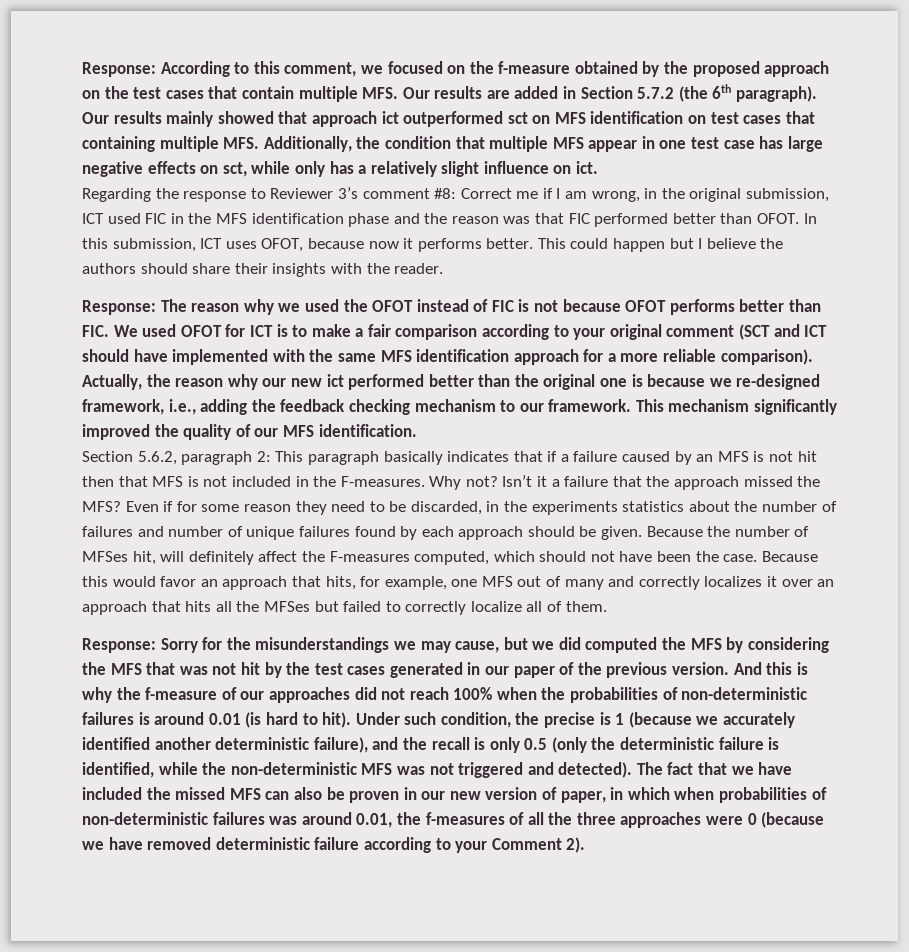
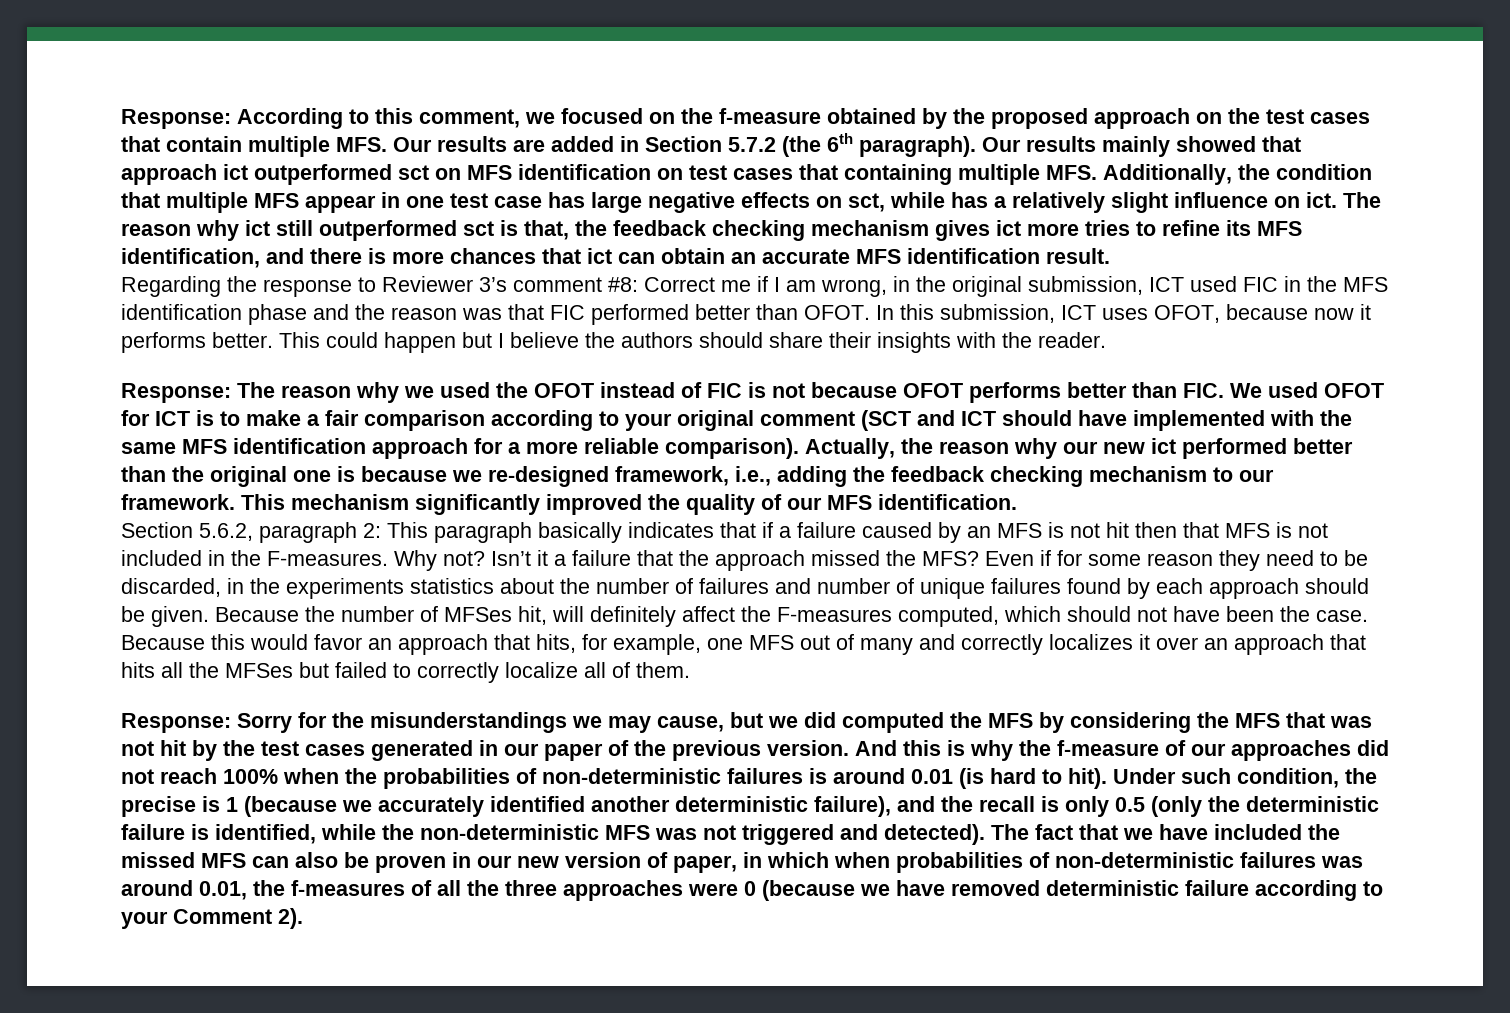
[294,161,325,177] only -> (945, 200) none
(599, 167) none -> [1343,192,1381,208] [121,220,1302,241] [121,248,1110,268] The reason why ict still outperformed sct is that, the feedback checking mechanism gives ict more tries to refine its MFS identification, and there is more chances that ict can obtain an accurate MFS identification result.

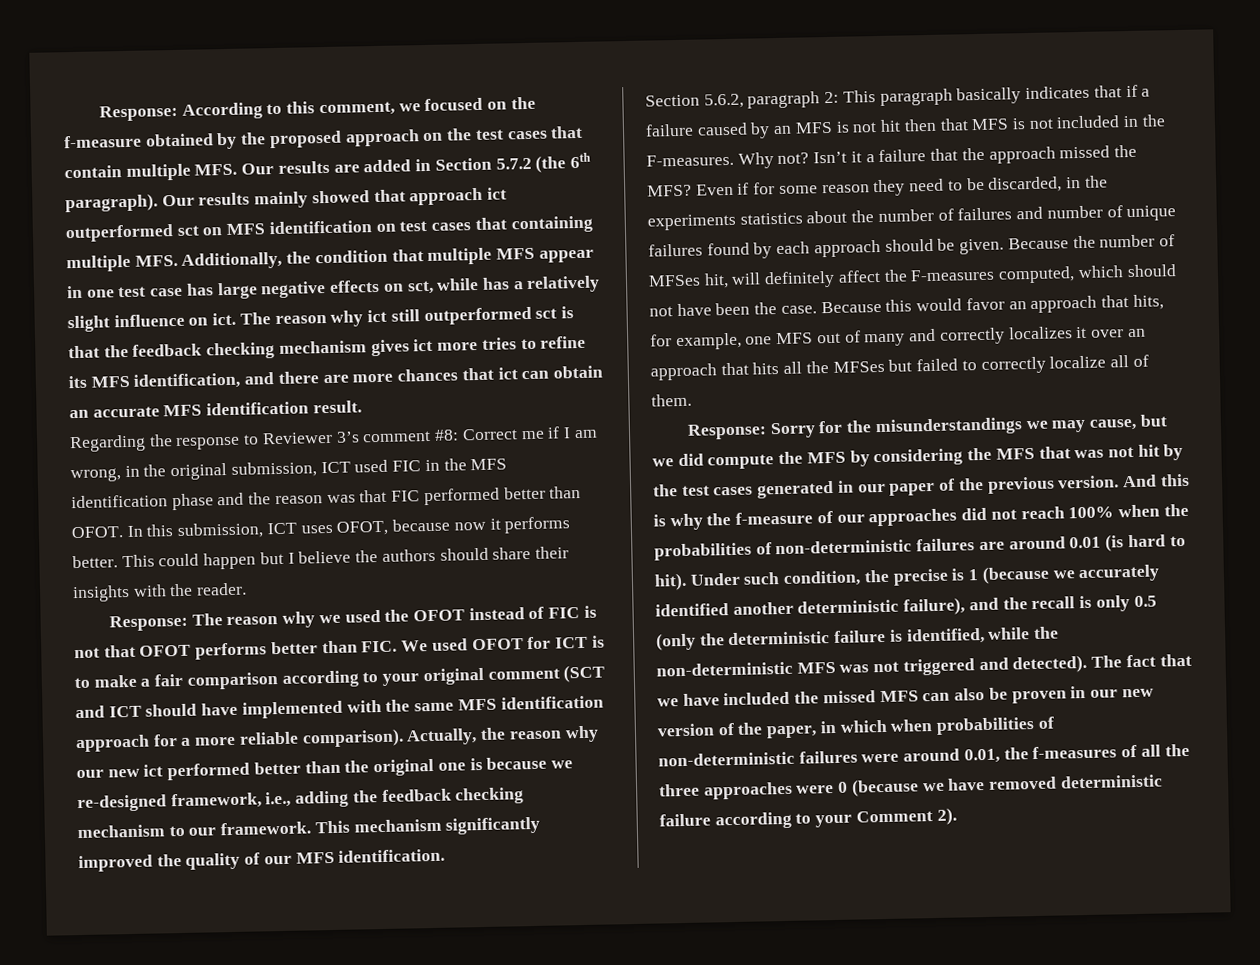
[524,220,569,240] that, -> [68,345,100,359] that
[368,248,386,264] is -> [322,374,349,384] are
[811,382,897,398] because -> [103,644,136,658] that
[842,712,944,733] computed -> [707,454,775,470] compute
[809,768,827,784] is -> [978,541,1005,551] are
(668, 860) none -> [737,722,764,735] the
[1321,856,1363,868] was -> [861,753,900,763] were

